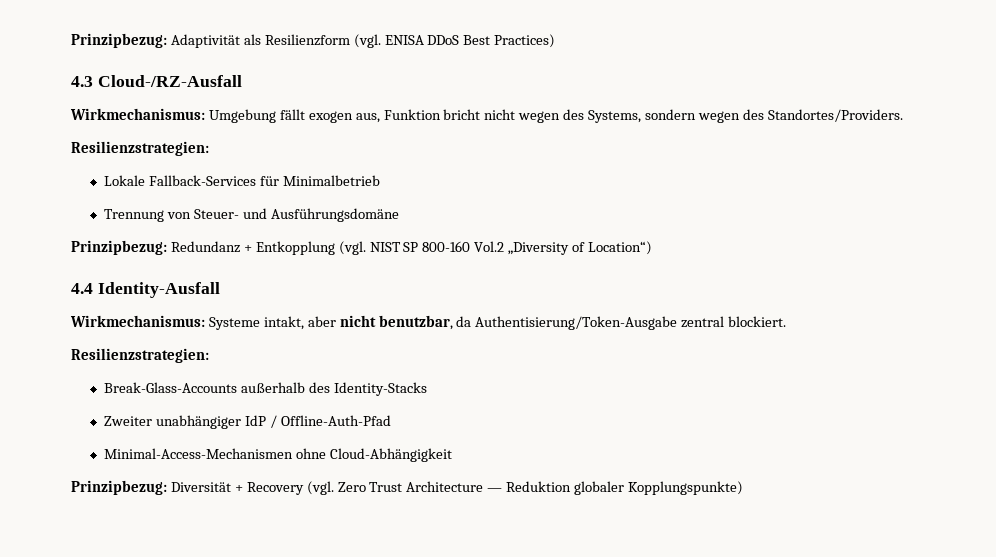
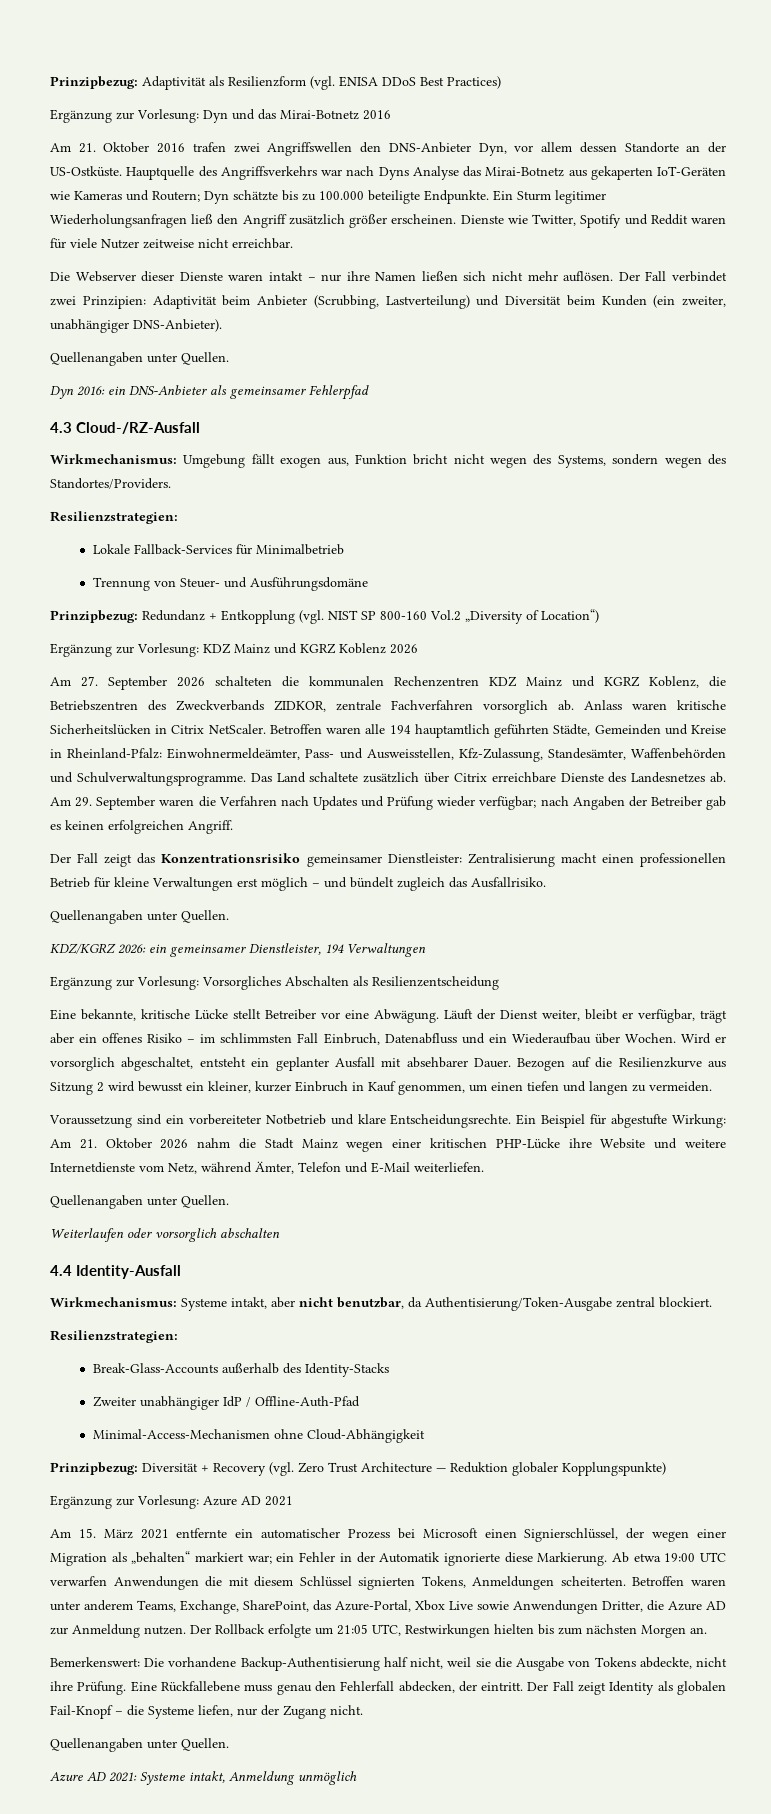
(556, 41) none -> [50,109,391,123] [50,142,727,156] [50,166,726,180] [50,190,606,204] [50,214,727,228] [50,238,293,249] [50,271,727,282] [50,295,726,309] [50,319,222,333] [50,352,229,366] [50,385,369,400] // Ergänzung zur Vorlesung: Dyn und das Mirai-Botnetz 2016 // Am 21. Oktober 2016 trafen zwei Angriffswellen den DNS-Anbieter Dyn, vor allem dessen Standorte an der US-Ostküste. Hauptquelle des Angriffsverkehrs war nach Dyns Analyse das Mirai-Botnetz aus gekaperten IoT-Geräten wie Kameras und Routern; Dyn schätzte bis zu 100.000 beteiligte Endpunkte. Ein Sturm legitimer Wiederholungsanfragen ließ den Angriff zusätzlich größer erscheinen. Dienste wie Twitter, Spotify und Reddit waren für viele Nutzer zeitweise nicht erreichbar. // Die Webserver dieser Dienste waren intakt – nur ihre Namen ließen sich nicht mehr auflösen. Der Fall verbindet zwei Prinzipien: Adaptivität beim Anbieter (Scrubbing, Lastverteilung) und Diversität beim Kunden (ein zweiter, unabhängiger DNS-Anbieter). // Quellenangaben unter Quellen. // Dyn 2016: ein DNS-Anbieter als gemeinsamer Fehlerpfad
(653, 248) none -> [50,643,418,657] [50,676,726,690] [50,700,726,714] [50,724,727,738] [50,748,726,762] [50,772,727,786] [50,796,726,810] [50,820,233,834] [50,853,727,867] [50,877,546,891] [50,910,229,924] [50,943,426,957] [50,976,499,990] [50,1009,727,1023] [50,1033,726,1045] [50,1057,726,1071] [50,1081,712,1095] [49,1114,726,1128] [50,1138,726,1152] [50,1161,484,1174] [50,1195,229,1209] [50,1228,280,1242] // Ergänzung zur Vorlesung: KDZ Mainz und KGRZ Koblenz 2026 // Am 27. September 2026 schalteten die kommunalen Rechenzentren KDZ Mainz und KGRZ Koblenz, die Betriebszentren des Zweckverbands ZIDKOR, zentrale Fachverfahren vorsorglich ab. Anlass waren kritische Sicherheitslücken in Citrix NetScaler. Betroffen waren alle 194 hauptamtlich geführten Städte, Gemeinden und Kreise in Rheinland-Pfalz: Einwohnermeldeämter, Pass- und Ausweisstellen, Kfz-Zulassung, Standesämter, Waffenbehörden und Schulverwaltungsprogramme. Das Land schaltete zusätzlich über Citrix erreichbare Dienste des Landesnetzes ab. Am 29. September waren die Verfahren nach Updates und Prüfung wieder verfügbar; nach Angaben der Betreiber gab es keinen erfolgreichen Angriff. // Der Fall zeigt das Konzentrationsrisiko gemeinsamer Dienstleister: Zentralisierung macht einen professionellen Betrieb für kleine Verwaltungen erst möglich – und bündelt zugleich das Ausfallrisiko. // Quellenangaben unter Quellen. // KDZ/KGRZ 2026: ein gemeinsamer Dienstleister, 194 Verwaltungen // Ergänzung zur Vorlesung: Vorsorgliches Abschalten als Resilienzentscheidung // Eine bekannte, kritische Lücke stellt Betreiber vor eine Abwägung. Läuft der Dienst weiter, bleibt er verfügbar, trägt aber ein offenes Risiko – im schlimmsten Fall Einbruch, Datenabfluss und ein Wiederaufbau über Wochen. Wird er vorsorglich abgeschaltet, entsteht ein geplanter Ausfall mit absehbarer Dauer. Bezogen auf die Resilienzkurve aus Sitzung 2 wird bewusst ein kleiner, kurzer Einbruch in Kauf genommen, um einen tiefen und langen zu vermeiden. // Voraussetzung sind ein vorbereiteter Notbetrieb und klare Entscheidungsrechte. Ein Beispiel für abgestufte Wirkung: Am 21. Oktober 2026 nahm die Stadt Mainz wegen einer kritischen PHP-Lücke ihre Website und weitere Internetdienste vom Netz, während Ämter, Telefon und E-Mail weiterliefen. // Quellenangaben unter Quellen. // Weiterlaufen oder vorsorglich abschalten
(744, 488) none -> [50,1495,293,1509] [50,1528,726,1542] [50,1551,726,1566] [50,1576,726,1590] [50,1600,726,1614] [50,1624,707,1638] [50,1657,728,1671] [50,1681,726,1695] [50,1705,363,1719] [50,1738,229,1752] [50,1771,357,1785] // Ergänzung zur Vorlesung: Azure AD 2021 // Am 15. März 2021 entfernte ein automatischer Prozess bei Microsoft einen Signierschlüssel, der wegen einer Migration als „behalten“ markiert war; ein Fehler in der Automatik ignorierte diese Markierung. Ab etwa 19:00 UTC verwarfen Anwendungen die mit diesem Schlüssel signierten Tokens, Anmeldungen scheiterten. Betroffen waren unter anderem Teams, Exchange, SharePoint, das Azure-Portal, Xbox Live sowie Anwendungen Dritter, die Azure AD zur Anmeldung nutzen. Der Rollback erfolgte um 21:05 UTC, Restwirkungen hielten bis zum nächsten Morgen an. // Bemerkenswert: Die vorhandene Backup-Authentisierung half nicht, weil sie die Ausgabe von Tokens abdeckte, nicht ihre Prüfung. Eine Rückfallebene muss genau den Fehlerfall abdecken, der eintritt. Der Fall zeigt Identity als globalen Fail-Knopf – die Systeme liefen, nur der Zugang nicht. // Quellenangaben unter Quellen. // Azure AD 2021: Systeme intakt, Anmeldung unmöglich

